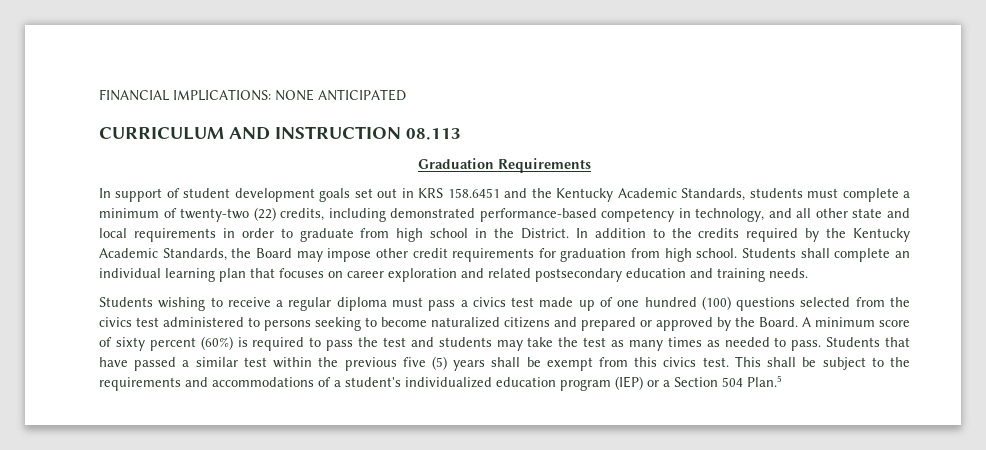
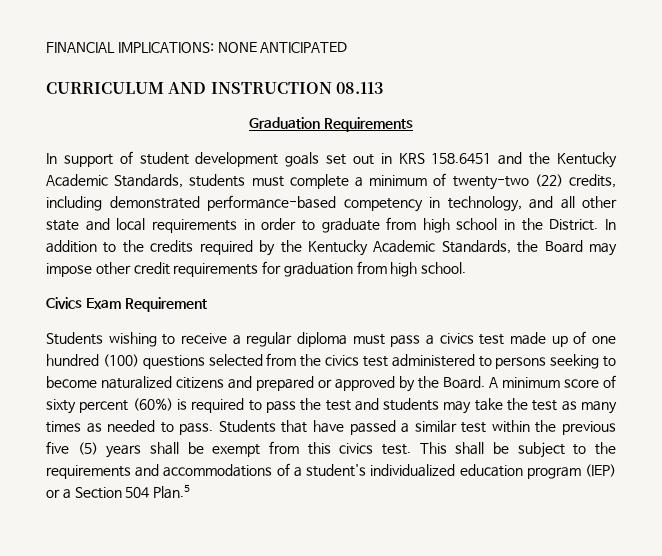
[742,248,910,262] [99,268,808,282] Students shall complete an individual learning plan that focuses on career exploration and related postsecondary education and training needs. -> [46,297,207,312] // Civics Exam Requirement

